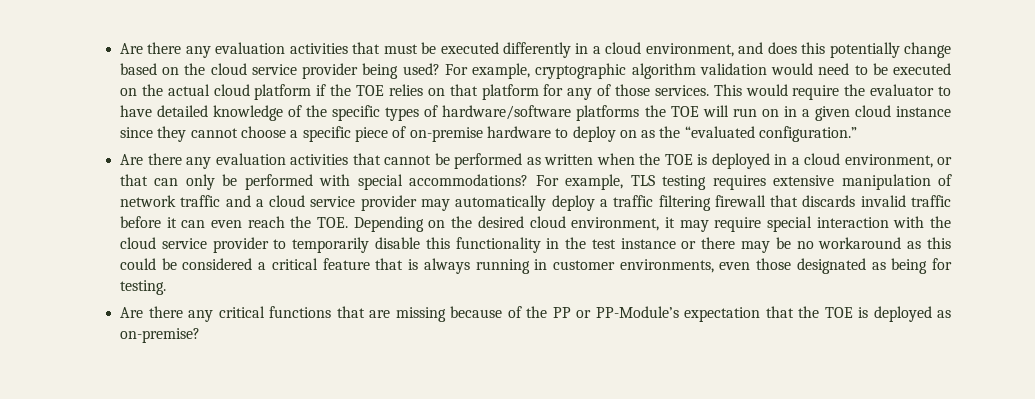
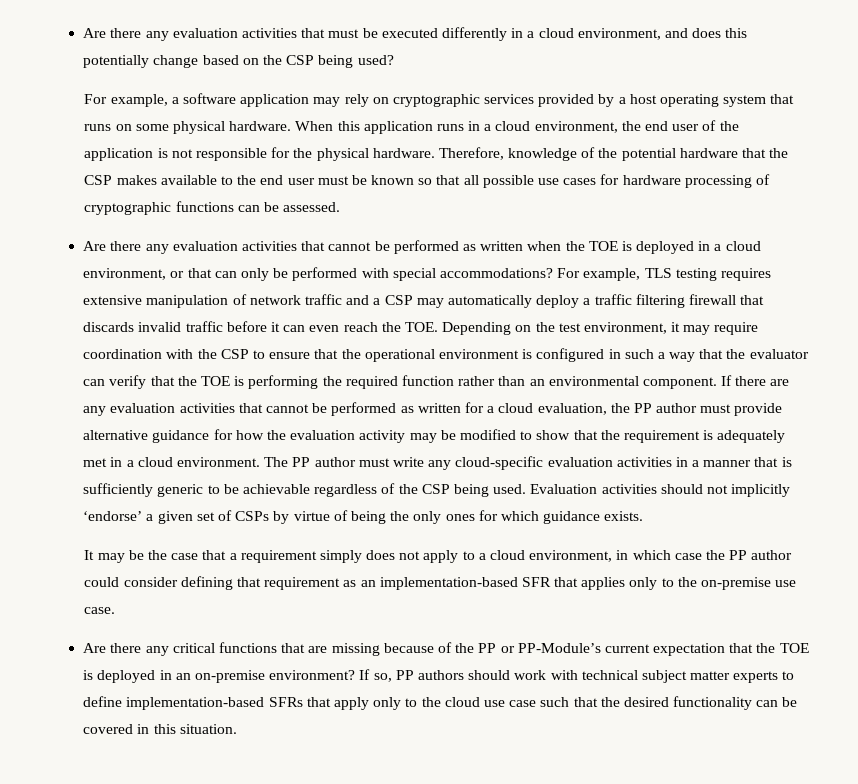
[210,63,359,79] cloud service provider -> [286,55,315,65] CSP
[444,63,951,79] [120,84,951,100] [120,105,951,121] [120,126,858,142] For example, cryptographic algorithm validation would need to be executed on the actual cloud platform if the TOE relies on that platform for any of those services. This would require the evaluator to have detailed knowledge of the specific types of hardware/software platforms the TOE will run on in a given cloud instance since they cannot choose a specific piece of on-premise hardware to deploy on as the “evaluated configuration.” -> [84,93,795,107] [84,120,739,134] [84,147,789,161] [84,174,770,188] [84,201,341,215] // For example, a software application may rely on cryptographic services provided by a host operating system that runs on some physical hardware. When this application runs in a cloud environment, the end user of the application is not responsible for the physical hardware. Therefore, knowledge of the potential hardware that the CSP makes available to the end user must be known so that all possible use cases for hardware processing of cryptographic functions can be assessed.
[269,195,417,211] cloud service provider -> [384,295,413,305] CSP
[477,216,566,228] desired cloud -> [558,323,581,332] test
[766,216,952,232] [120,237,951,253] [120,258,953,274] [120,280,167,295] special interaction with the cloud service provider to temporarily disable this functionality in the test instance or there may be no workaround as this could be considered a critical feature that is always running in customer environments, even those designated as being for testing. -> [83,348,809,362] [83,375,790,389] [83,402,783,416] [83,429,786,443] [83,456,792,470] [83,483,791,497] [83,510,644,524] [84,550,793,563] [84,576,797,590] [84,607,116,614] coordination with the CSP to ensure that the operational environment is configured in such a way that the evaluator can verify that the TOE is performing the required function rather than an environmental component. If there are any evaluation activities that cannot be performed as written for a cloud evaluation, the PP author must provide alternative guidance for how the evaluation activity may be modified to show that the requirement is adequately met in a cloud environment. The PP author must write any cloud-specific evaluation activities in a manner that is sufficiently generic to be achievable regardless of the CSP being used. Evaluation activities should not implicitly ‘endorse’ a given set of CSPs by virtue of being the only ones for which guidance exists. // It may be the case that a requirement simply does not apply to a cloud environment, in which case the PP author could consider defining that requirement as an implementation-based SFR that applies only to the on-premise use case.
(679, 312) none -> [604,644,650,653] current
[937,310,952,318] [120,328,201,343] as on-premise? -> [159,669,795,683] [83,696,798,710] [83,724,237,734] in an on-premise environment? If so, PP authors should work with technical subject matter experts to define implementation-based SFRs that apply only to the cloud use case such that the desired functionality can be covered in this situation.

